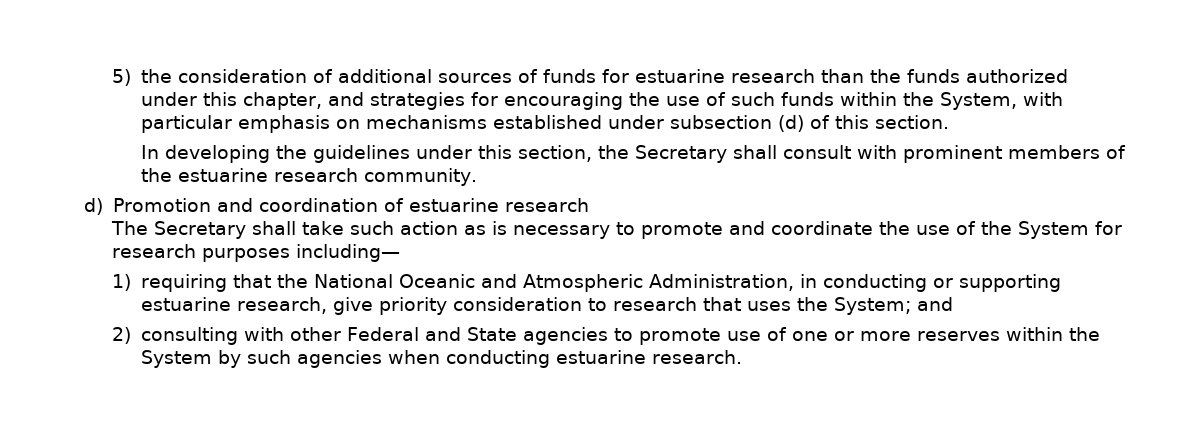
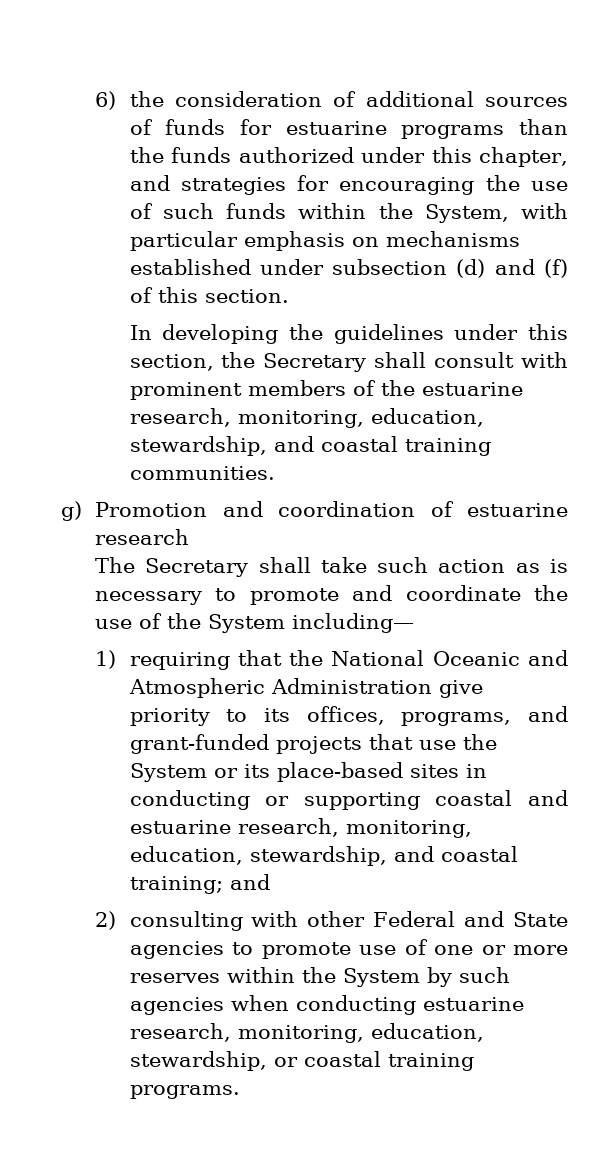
[112,69,132,86] 5) -> [95,91,117,110] 6)
[730,69,815,83] research -> [401,125,505,139] programs
(804, 123) none -> [494,259,568,278] and (f)
[273,168,477,186] [84,198,104,215] research community. // d) -> [129,408,484,428] [129,436,491,456] [129,466,275,480] [60,501,82,521] research, monitoring, education, stewardship, and coastal training communities. // g)
[1095,221,1123,235] [112,244,291,262] for research purposes -> (286, 623) none
[648,274,1061,292] [140,297,911,315] Administration, in conducting or supporting estuarine research, give priority consideration to research that uses the System; -> [270,678,483,698] [129,706,568,726] [129,734,497,754] [129,762,487,782] [129,790,568,810] [129,818,472,838] [129,846,518,866] [129,876,223,894] Administration give priority to its offices, programs, and grant-funded projects that use the System or its place-based sites in conducting or supporting coastal and estuarine research, monitoring, education, stewardship, and coastal training;
[651,350,742,364] research. -> [129,1023,484,1043] [129,1051,474,1071] [129,1085,240,1099] research, monitoring, education, stewardship, or coastal training programs.

